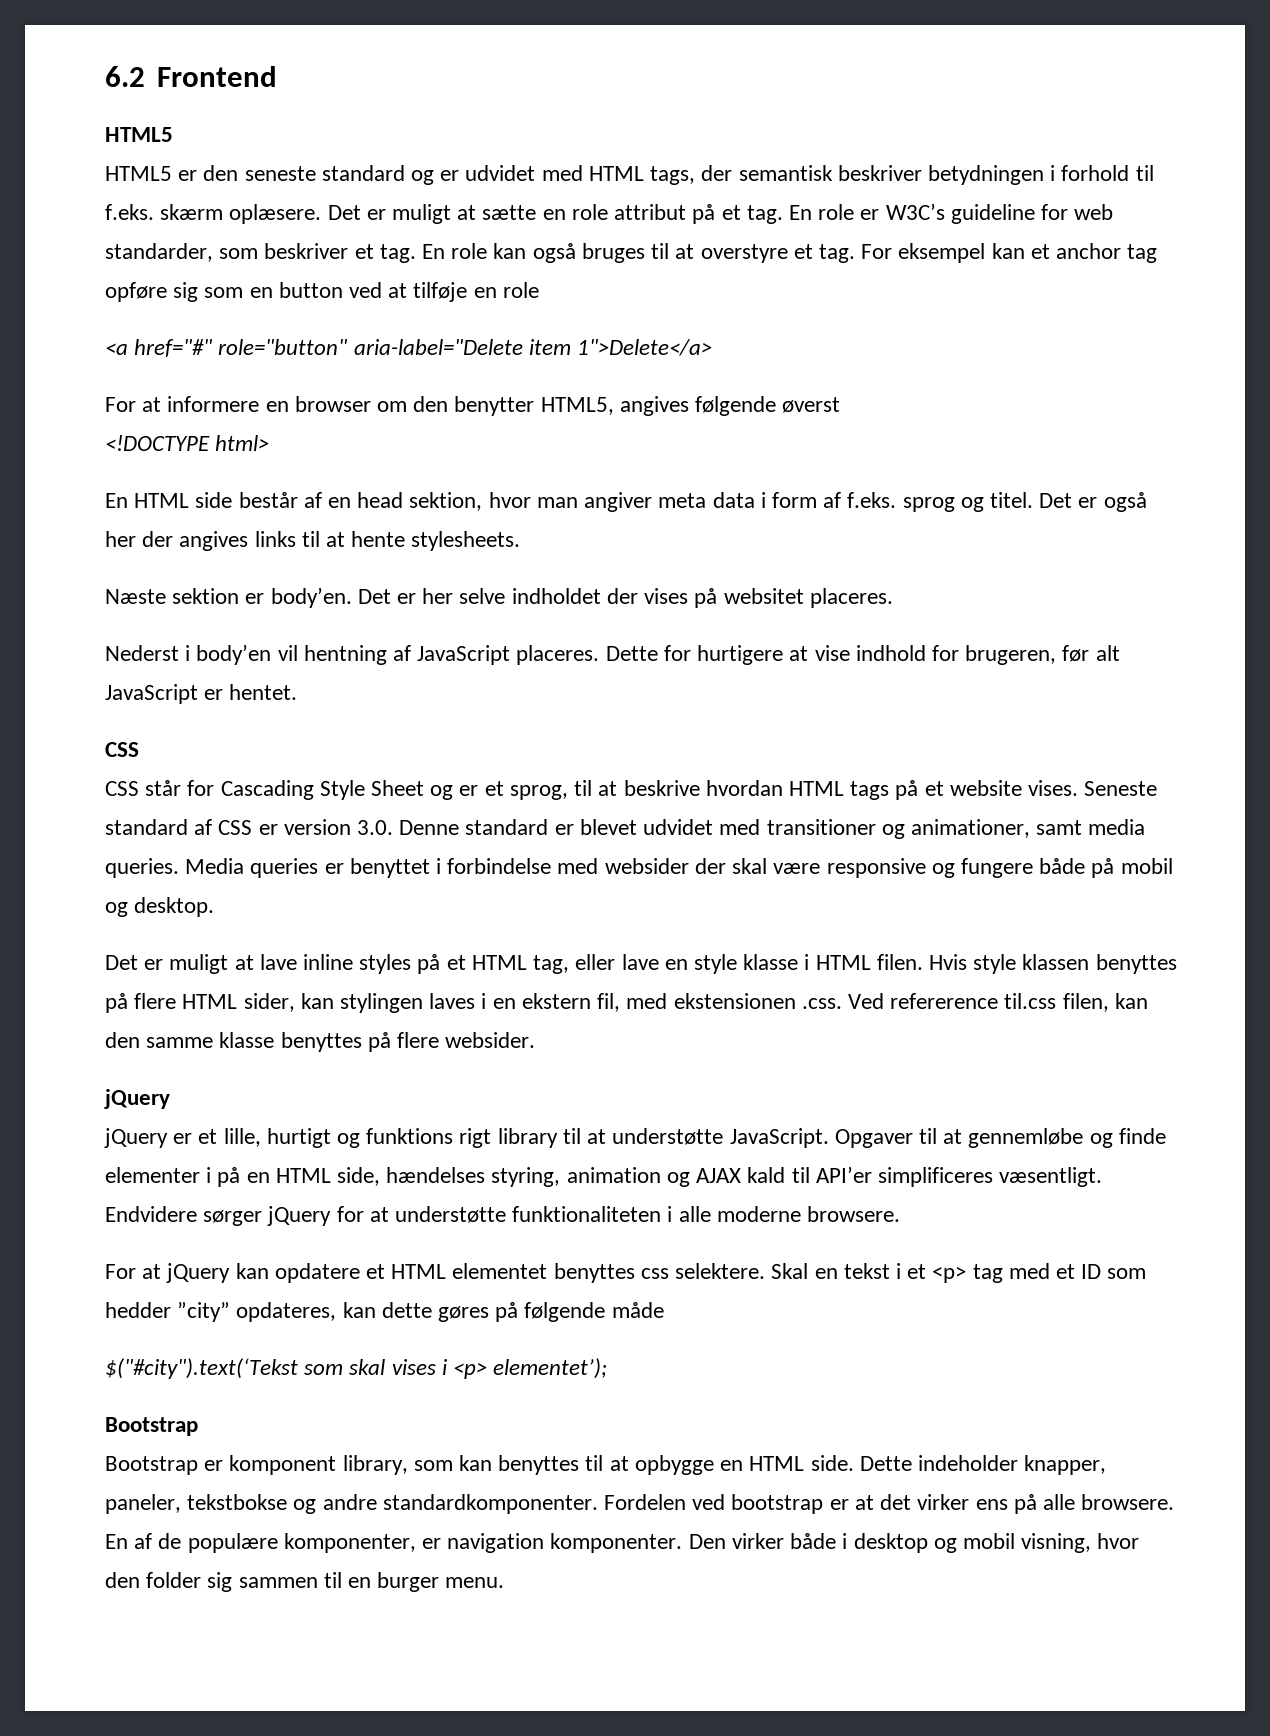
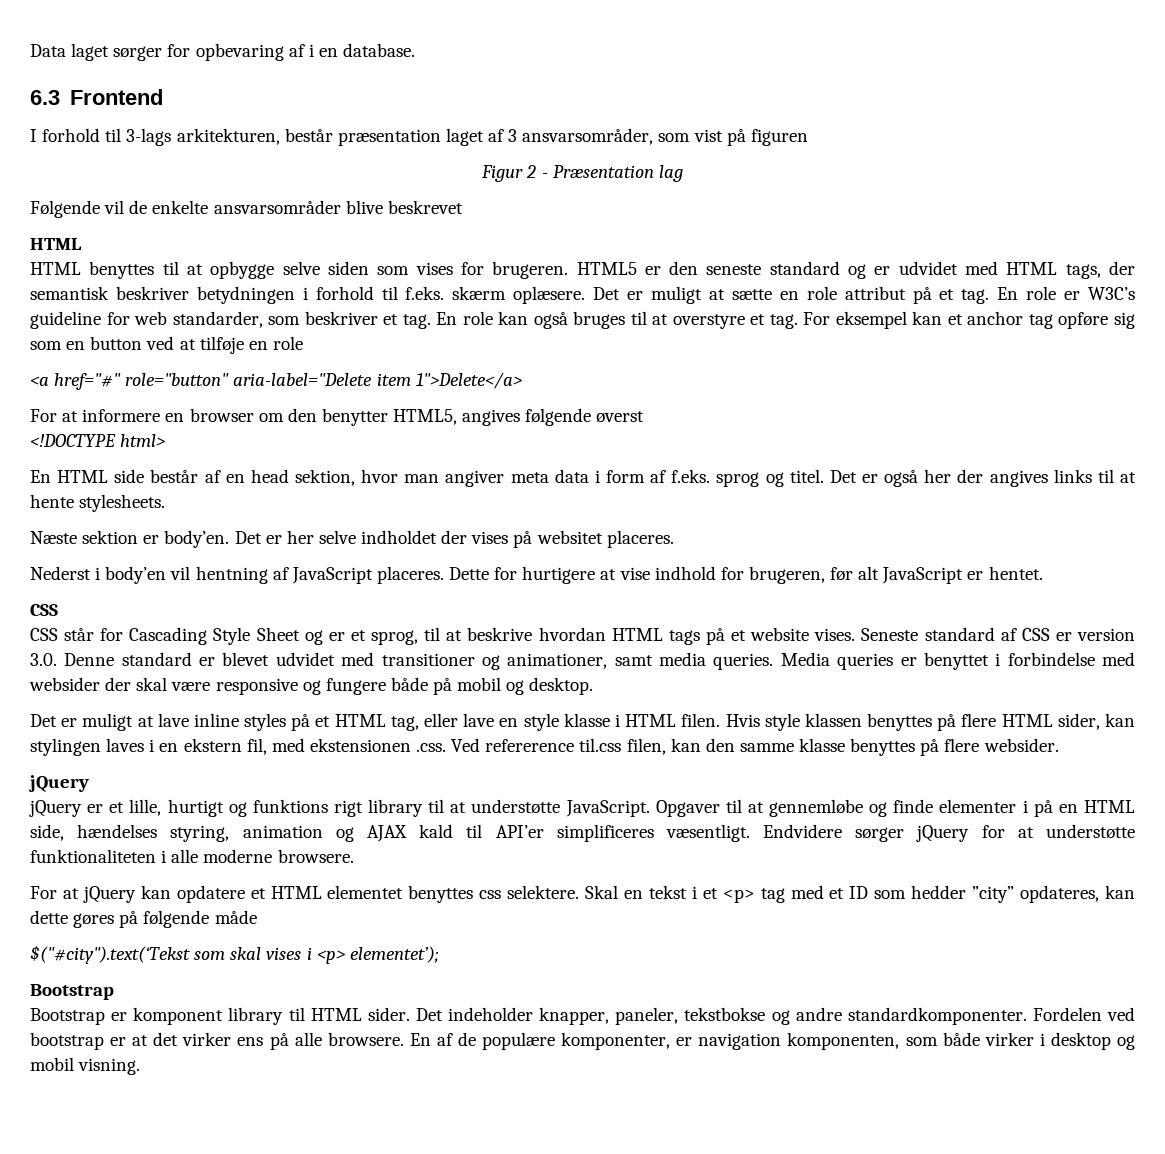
[105,66,277,87] [105,127,173,142] 6.2 Frontend // HTML5 // -> [30,43,416,61] [30,89,163,105] [30,128,808,146] [481,165,683,182] [30,200,463,218] [30,238,82,250] [30,261,569,279] Data laget sørger for opbevaring af i en database. // 6.3 Frontend // I forhold til 3-lags arkitekturen, består præsentation laget af 3 ansvarsområder, som vist på figuren // Figur 2 - Præsentation lag // Følgende vil de enkelte ansvarsområder blive beskrevet // HTML // HTML benyttes til at opbygge selve siden som vises for brugeren.
[342,1455,912,1475] library, som kan benyttes til at opbygge en HTML side. Dette -> [228,1007,443,1025] library til HTML sider. Det
[550,1533,1140,1553] [105,1572,505,1592] komponenter. Den virker både i desktop og mobil visning, hvor den folder sig sammen til en burger menu. -> [787,1032,1136,1050] [30,1057,141,1075] komponenten, som både virker i desktop og mobil visning.

